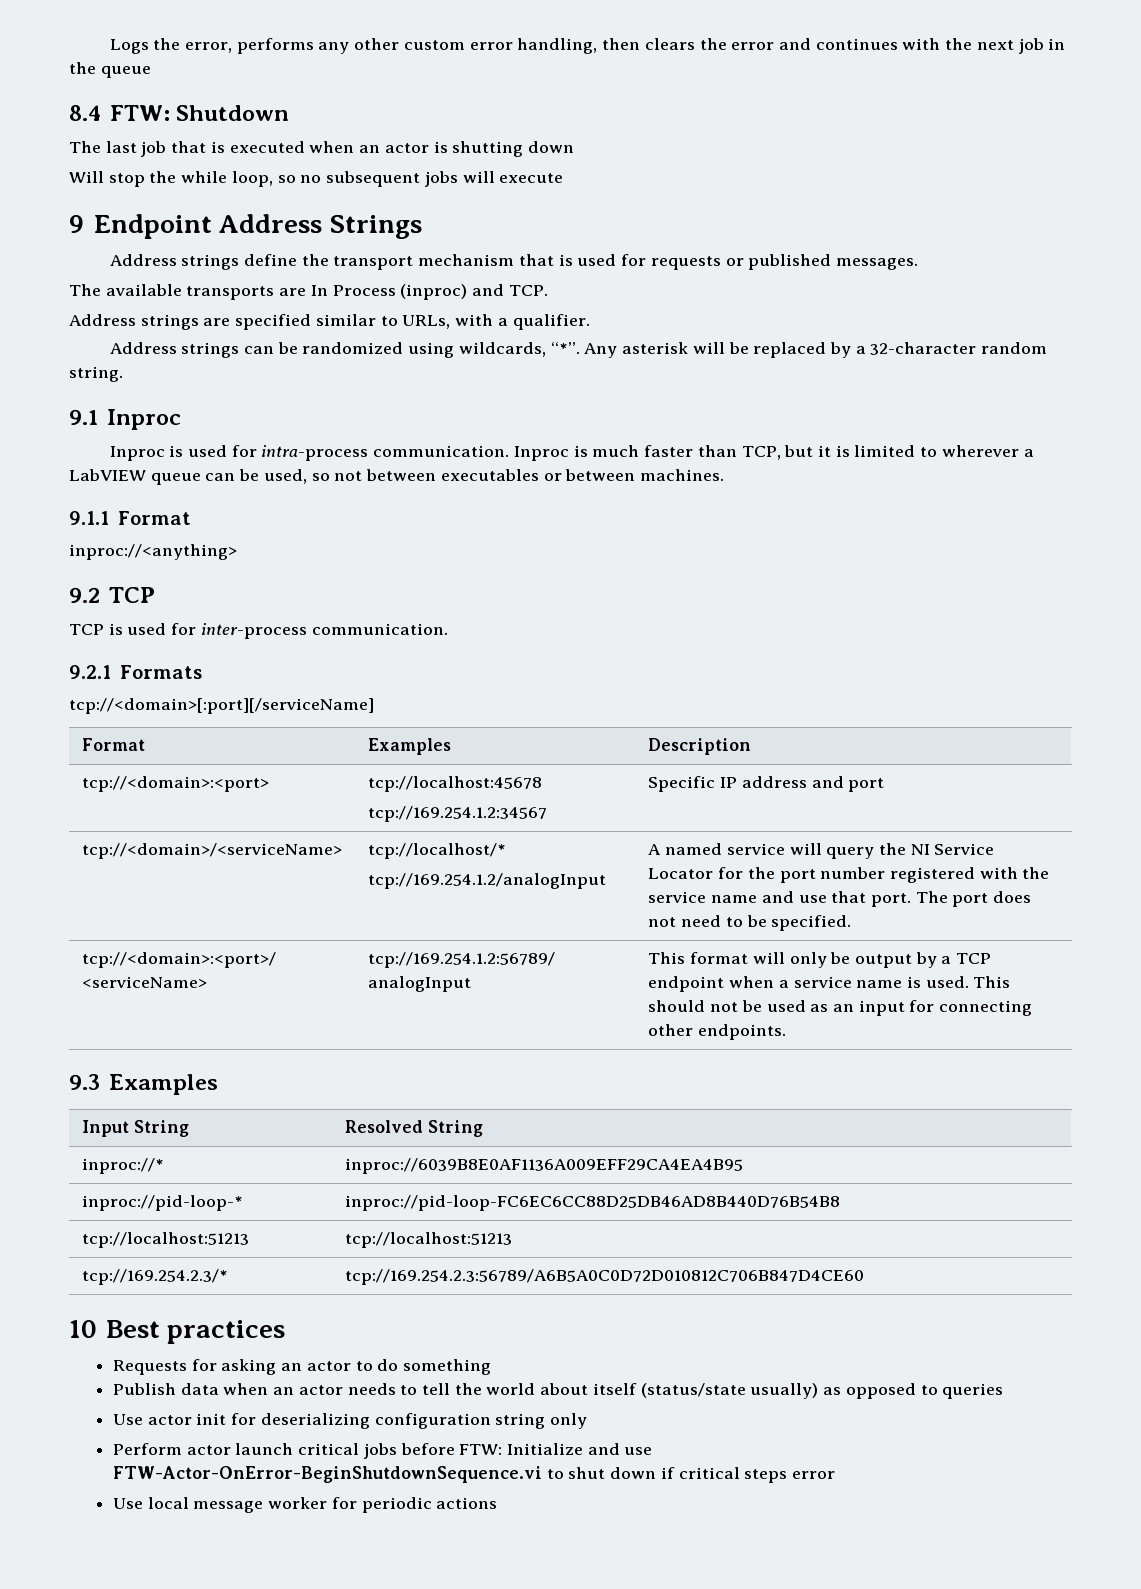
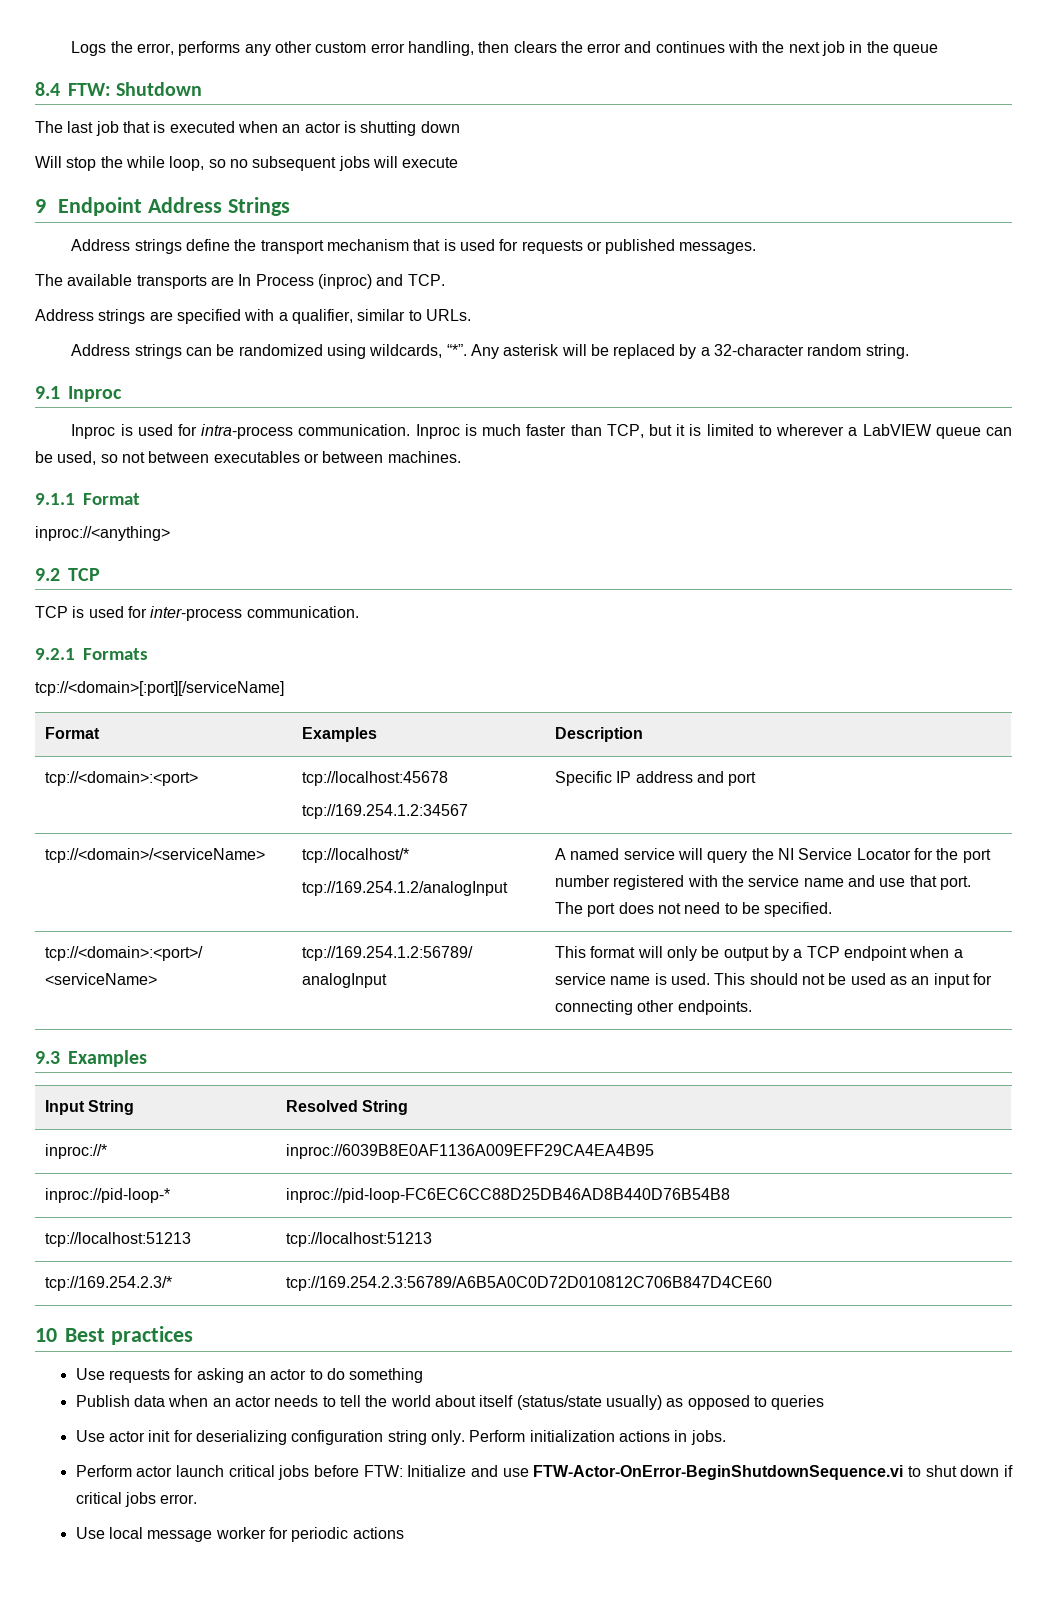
[315,314,590,330] similar to URLs, with a qualifier. -> [244,309,471,324] with a qualifier, similar to URLs.
[112,1360,187,1375] Requests -> [75,1368,171,1383] Use requests
[550,1413,588,1429] only -> [431,1430,726,1445] only. Perform initialization actions in jobs.
[744,1469,836,1483] steps error -> [125,1492,198,1507] jobs error.

